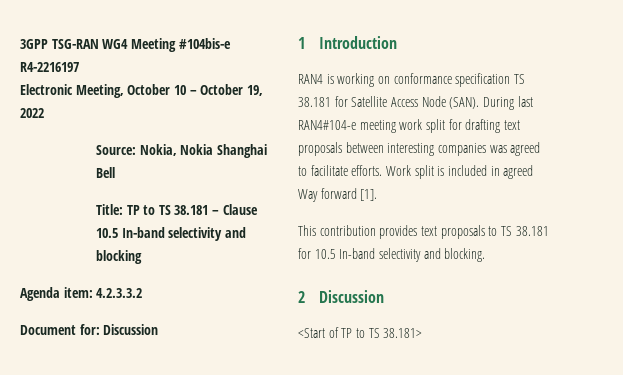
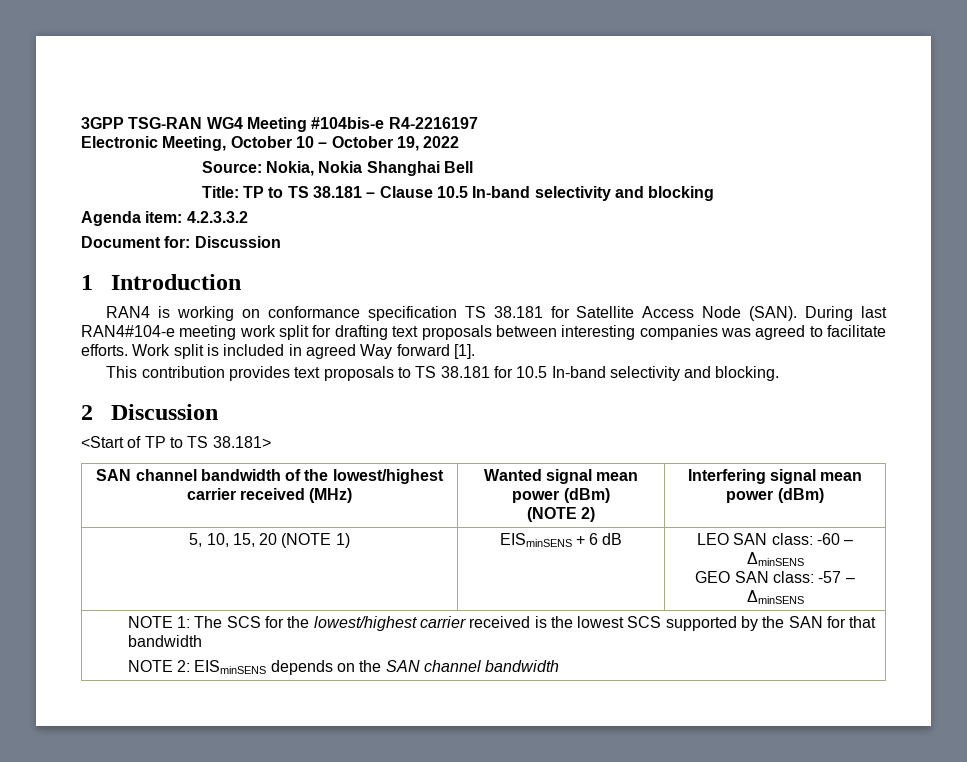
(423, 333) none -> [96,469,444,484] [186,488,353,503] [483,469,639,484] [512,488,610,503] [526,507,596,522] [687,469,863,484] [726,488,824,503] [189,533,350,548] [499,533,623,547] [696,533,854,545] [746,552,804,566] [695,571,855,583] [746,590,804,604] [127,616,877,631] [127,635,202,647] [127,660,560,675] // SAN channel bandwidth of the lowest/highest carrier received (MHz) | Wanted signal mean power (dBm) // (NOTE 2) | Interfering signal mean power (dBm) // 5, 10, 15, 20 (NOTE 1) | EISminSENS + 6 dB | LEO SAN class: -60 – ΔminSENS // GEO SAN class: -57 – ΔminSENS // NOTE 1: The SCS for the lowest/highest carrier received is the lowest SCS supported by the SAN for that bandwidth // NOTE 2: EISminSENS depends on the SAN channel bandwidth

